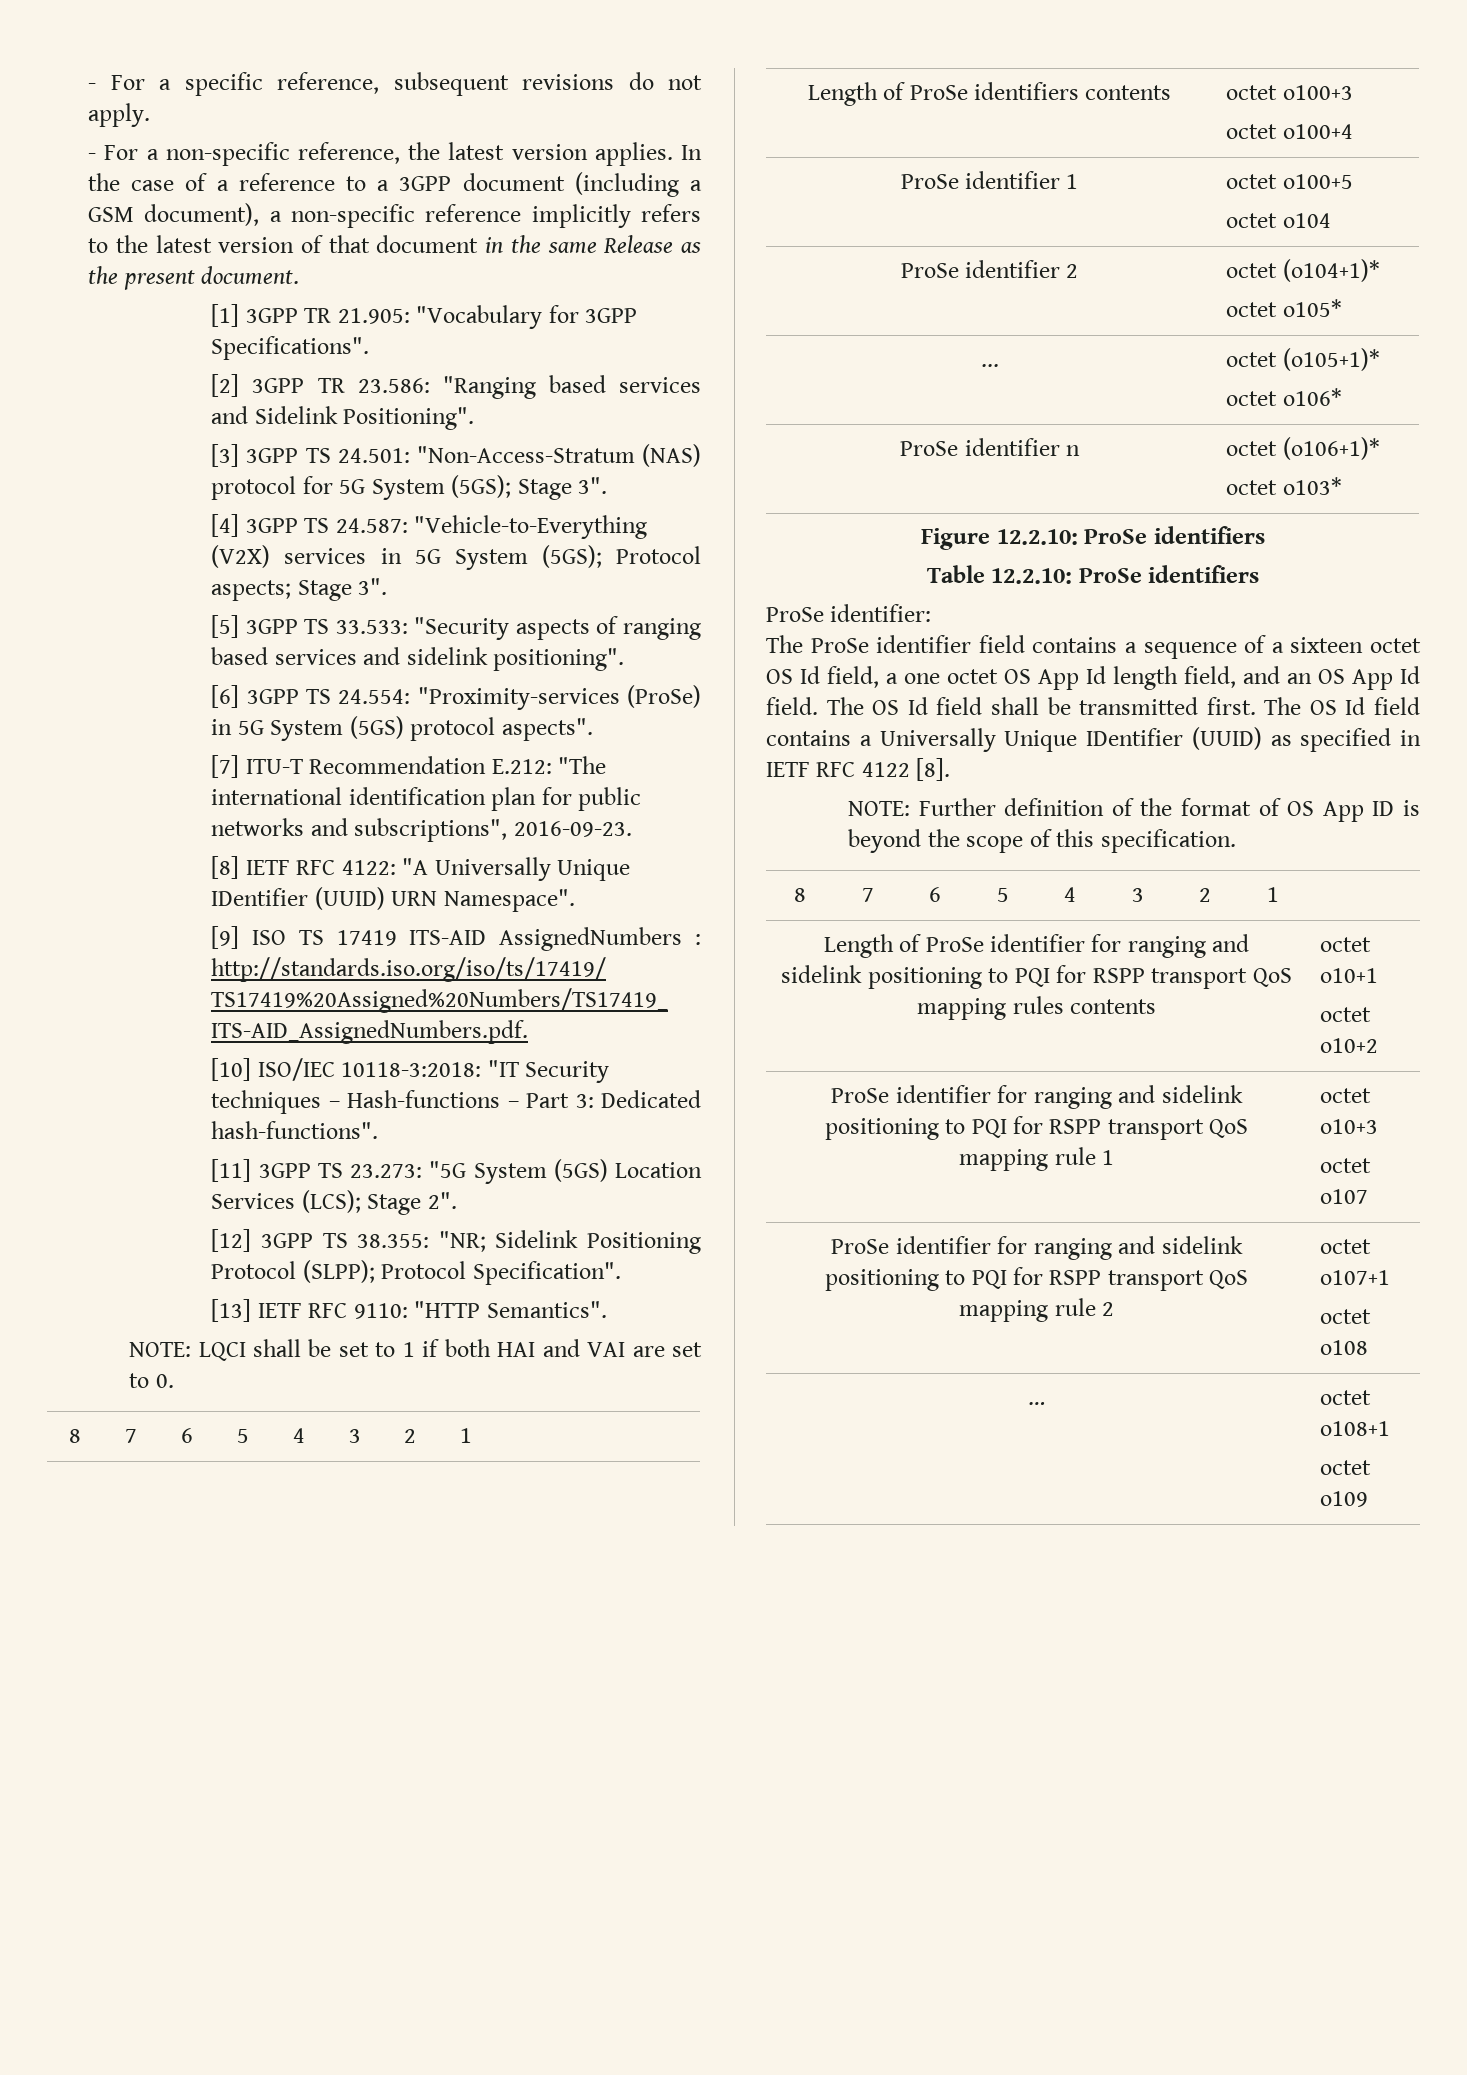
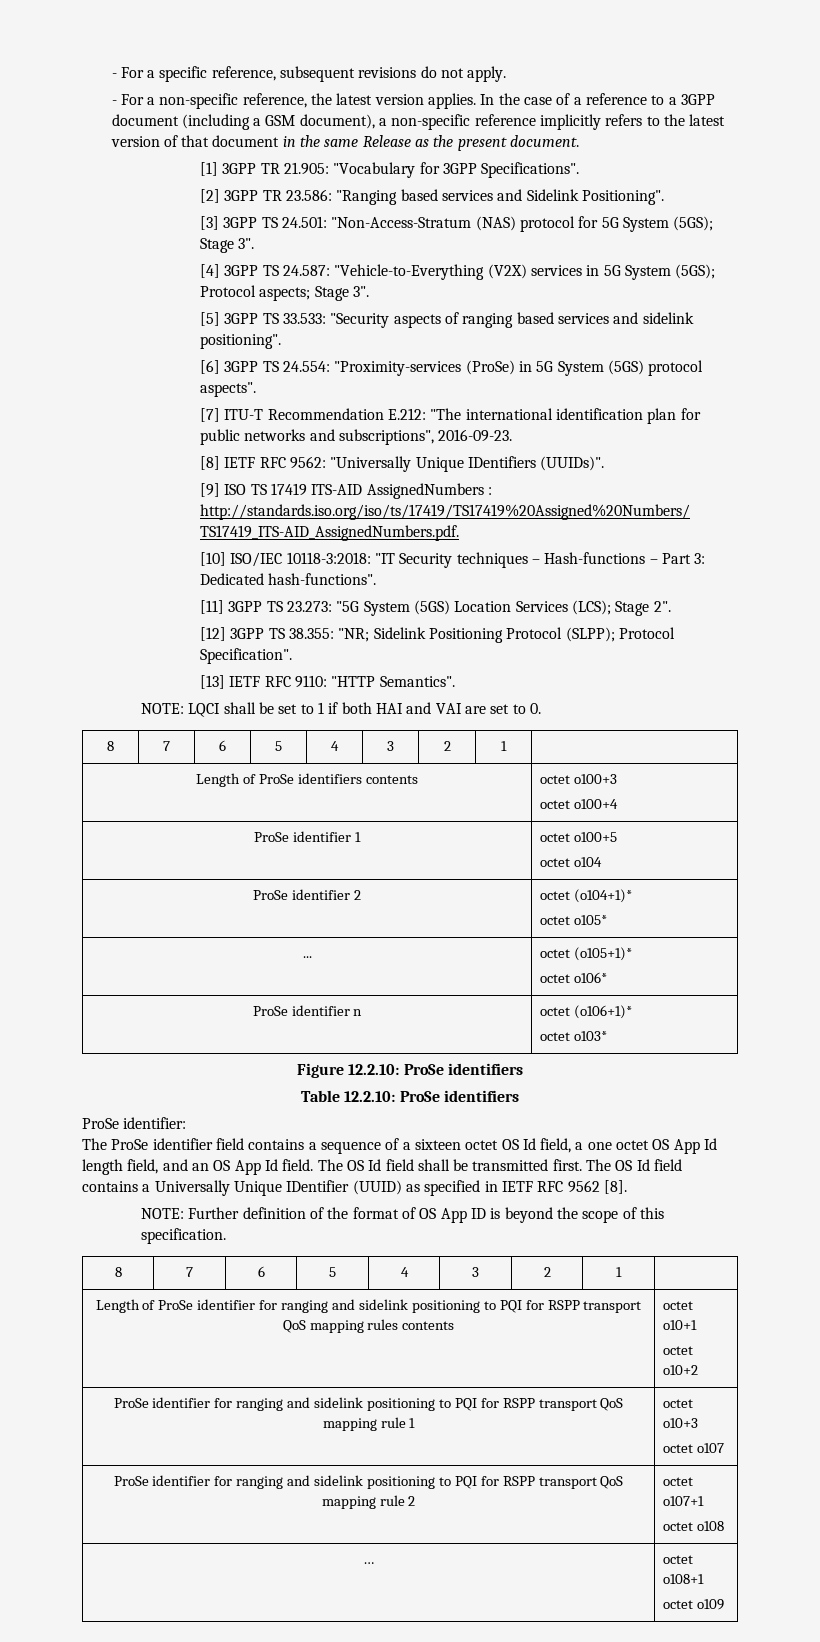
[341,857,631,881] [211,887,575,912] 4122: "A Universally Unique IDentifier (UUID) URN Namespace". -> [290,456,605,472] 9562: "Universally Unique IDentifiers (UUIDs)".
[861,762,910,777] 4122 -> [567,1180,600,1193] 9562

